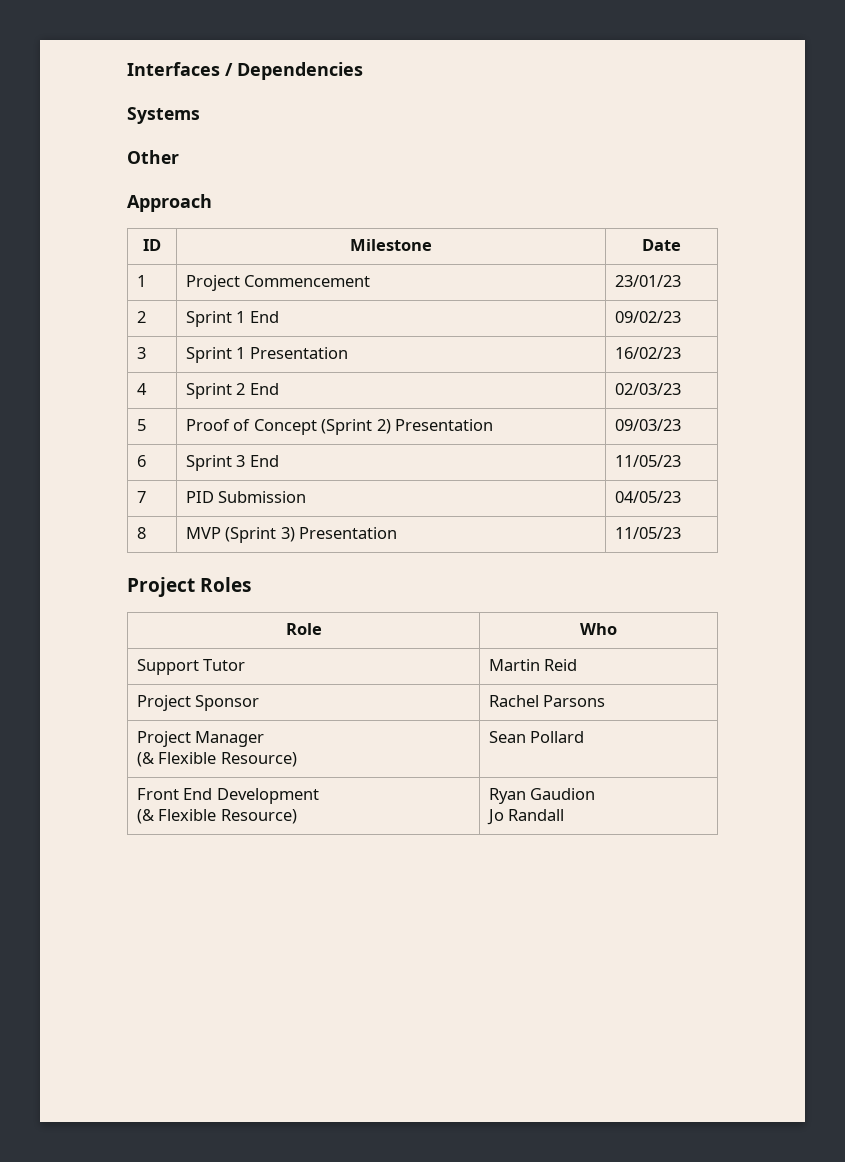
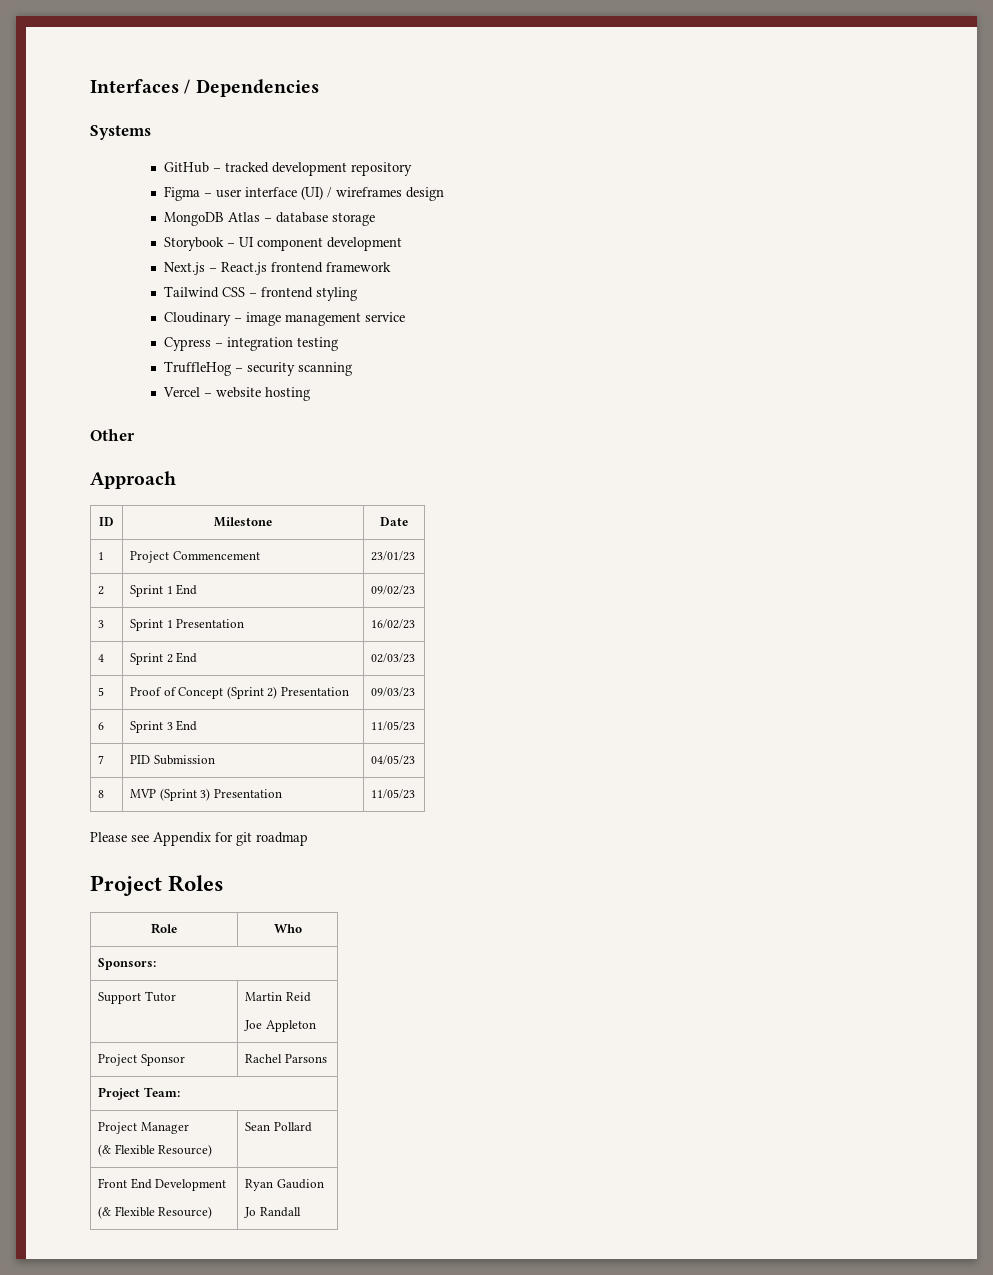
(200, 115) none -> [163,162,412,176] [163,186,444,201] [163,212,375,226] [163,237,402,251] [163,262,391,275] [163,286,357,301] [163,312,405,326] [163,337,338,351] [163,361,352,376] [162,387,310,401] // GitHub – tracked development repository // Figma – user interface (UI) / wireframes design // MongoDB Atlas – database storage // Storybook – UI component development // Next.js – React.js frontend framework // Tailwind CSS – frontend styling // Cloudinary – image management service // Cypress – integration testing // TruffleHog – security scanning // Vercel – website hosting
(681, 533) none -> [90,832,308,846] // Please see Appendix for git roadmap
(617, 629) none -> [98,958,157,970] // Sponsors:
(578, 665) none -> [244,1020,316,1032] // Joe Appleton
(606, 701) none -> [98,1087,180,1100] // Project Team:

